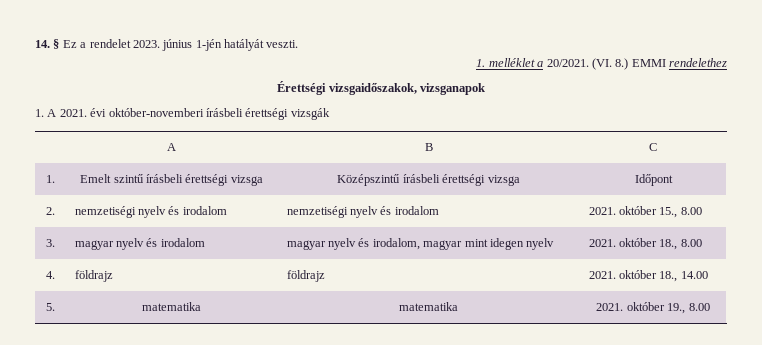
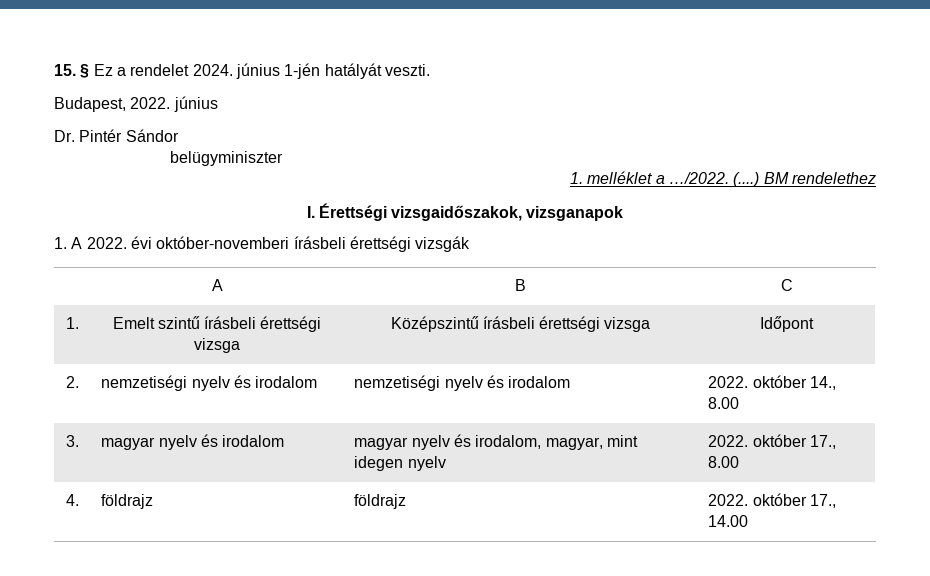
[35,40,50,48] 14. -> [54,64,76,76] 15.
[132,40,160,48] 2023. -> [192,64,233,76] 2024.
(299, 44) none -> [54,96,218,112] [54,129,179,142] [170,151,284,166] // Budapest, 2022. június // Dr. Pintér Sándor // belügyminiszter
[546,58,666,70] 20/2021. (VI. 8.) EMMI -> [669,172,789,187] …/2022. (....) BM
(727, 62) none -> [306,206,315,218] I.
[59,109,87,117] 2021. -> [86,237,127,249] 2022.
[588,206,678,218] 2021. október 15., -> [708,375,836,390] 2022. október 14.,
[423,240,463,250] magyar -> [545,437,603,450] magyar,
[588,238,678,250] 2021. október 18., -> [708,434,836,449] 2022. október 17.,
[588,270,708,282] [46,303,55,311] [142,302,201,311] [399,302,458,311] [596,302,710,314] 2021. október 18., 14.00 // 5. | matematika | matematika | 2021. október 19., 8.00 -> [708,493,836,508] [708,515,749,527] 2022. október 17., 14.00

